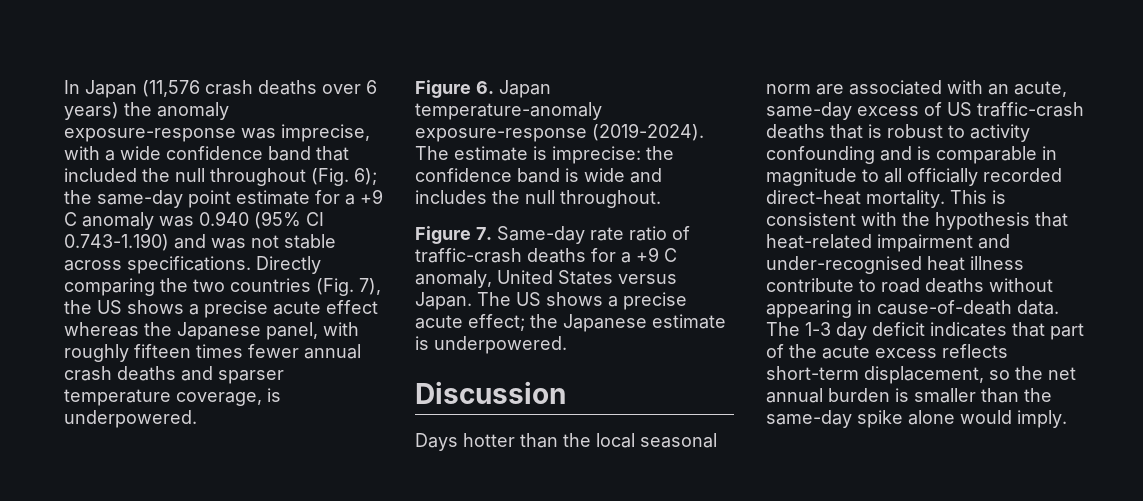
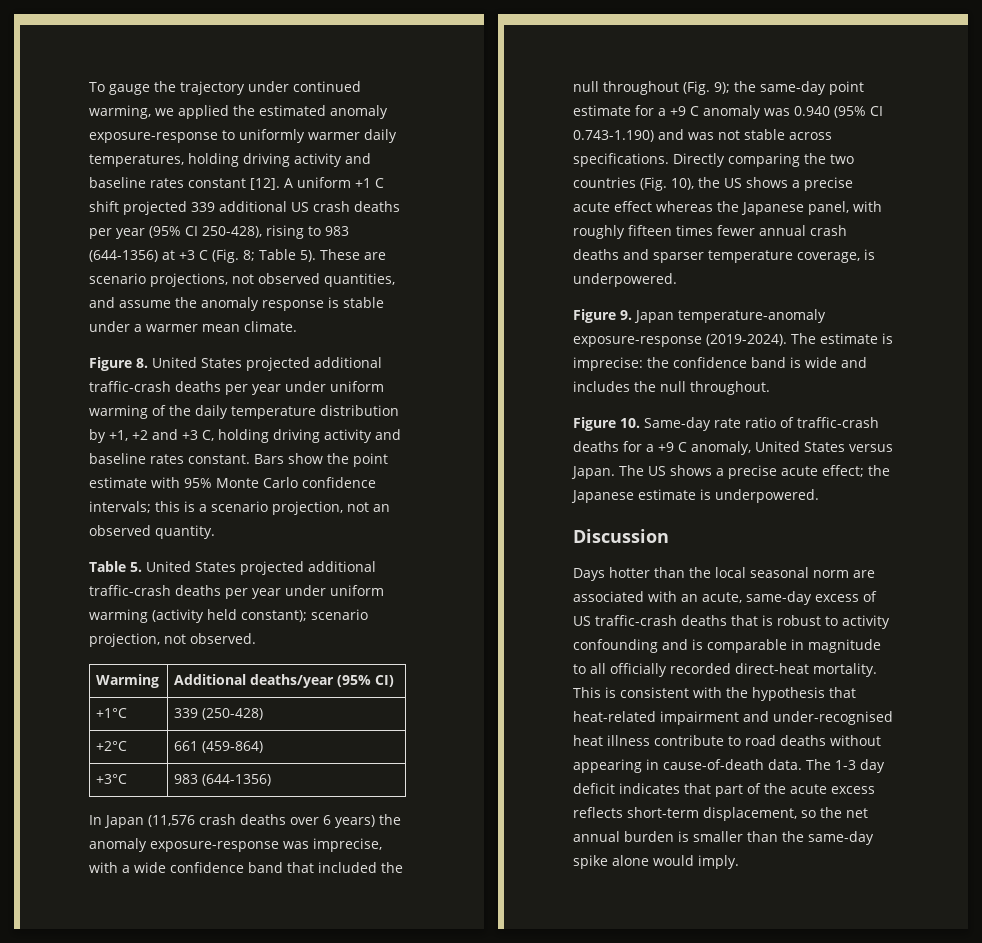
(64, 87) none -> [89,81,361,95] [89,105,388,119] [89,129,397,143] [89,153,371,167] [89,177,384,190] [89,201,400,215] [89,225,349,239] [89,249,386,263] [89,273,395,287] [89,297,384,311] [89,321,297,332] [89,357,382,371] [89,381,384,395] [89,405,399,419] [89,429,401,443] [89,453,388,467] [89,477,376,488] [89,501,390,515] [89,525,215,539] [89,561,376,575] [89,585,384,599] [89,609,368,623] [89,633,256,647] [96,674,160,688] [174,674,395,688] [96,708,128,718] [174,708,264,720] [96,741,128,751] [174,741,264,753] [96,774,128,784] [174,774,272,786] To gauge the trajectory under continued warming, we applied the estimated anomaly exposure-response to uniformly warmer daily temperatures, holding driving activity and baseline rates constant [12]. A uniform +1 C shift projected 339 additional US crash deaths per year (95% CI 250-428), rising to 983 (644-1356) at +3 C (Fig. 8; Table 5). These are scenario projections, not observed quantities, and assume the anomaly response is stable under a warmer mean climate. // Figure 8. United States projected additional traffic-crash deaths per year under uniform warming of the daily temperature distribution by +1, +2 and +3 C, holding driving activity and baseline rates constant. Bars show the point estimate with 95% Monte Carlo confidence intervals; this is a scenario projection, not an observed quantity. // Table 5. United States projected additional traffic-crash deaths per year under uniform warming (activity held constant); scenario projection, not observed. // Warming | Additional deaths/year (95% CI) // +1°C | 339 (250-428) // +2°C | 661 (459-864) // +3°C | 983 (644-1356) //
[354,168,377,185] 6); -> [714,82,730,94] 9);
[359,278,381,295] 7), -> [671,178,694,190] 10),
[476,81,494,94] 6. -> [620,310,632,320] 9.
[476,227,492,240] 7. -> [620,418,640,428] 10.

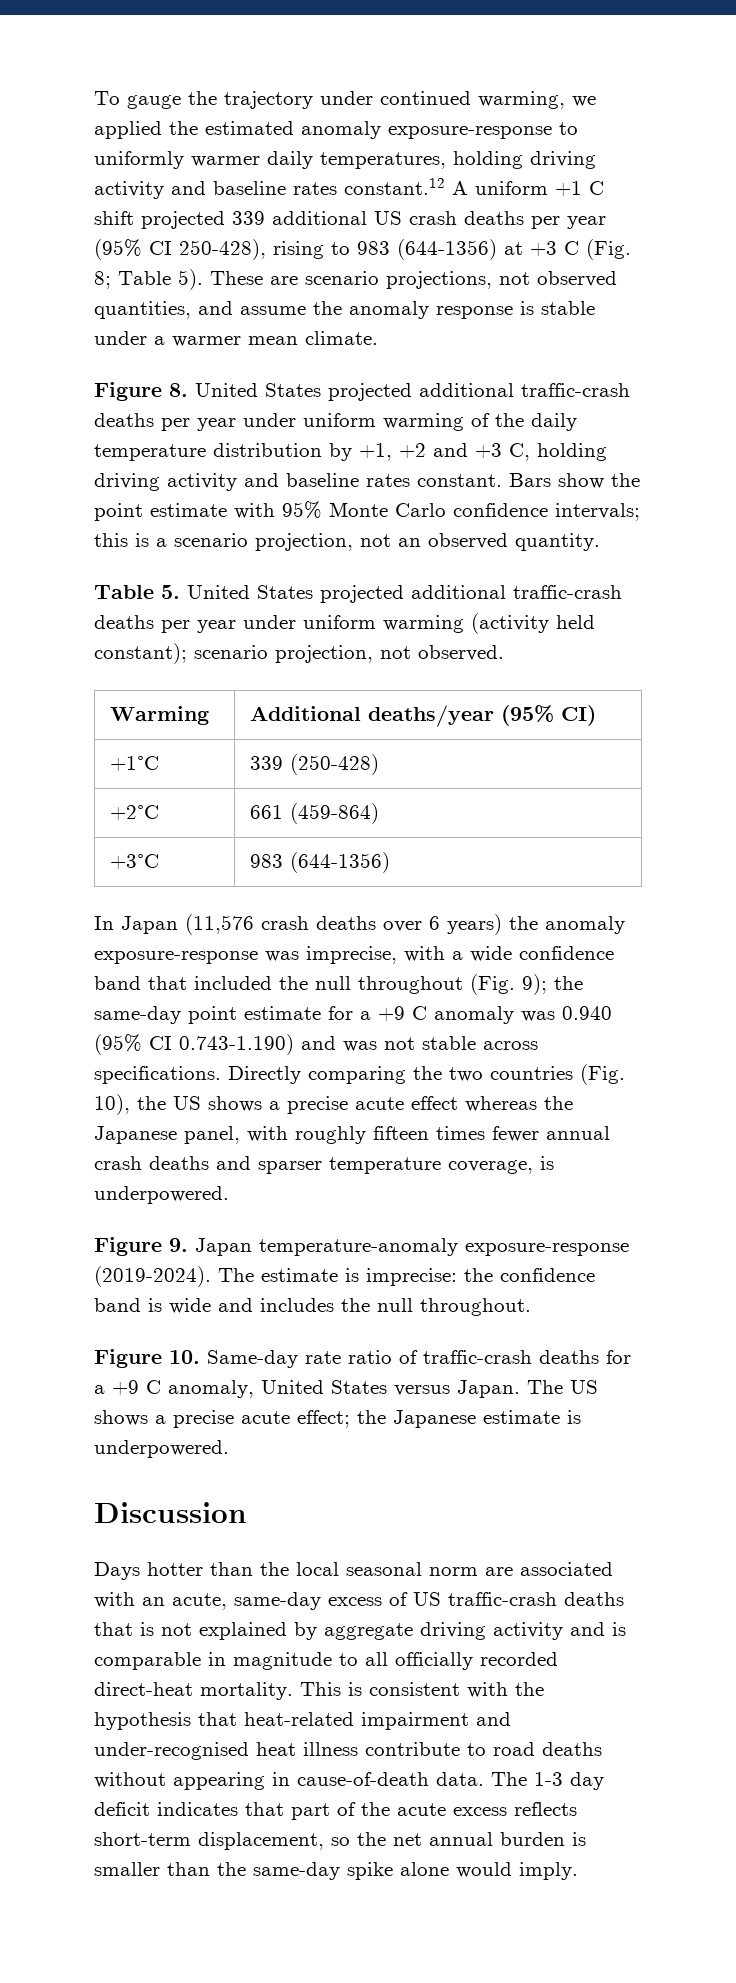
[188,178,280,190] constant [12]. -> [344,178,445,195] constant.12
[777,615,890,629] [573,639,658,653] robust to activity confounding -> [161,1622,563,1640] not explained by aggregate driving activity

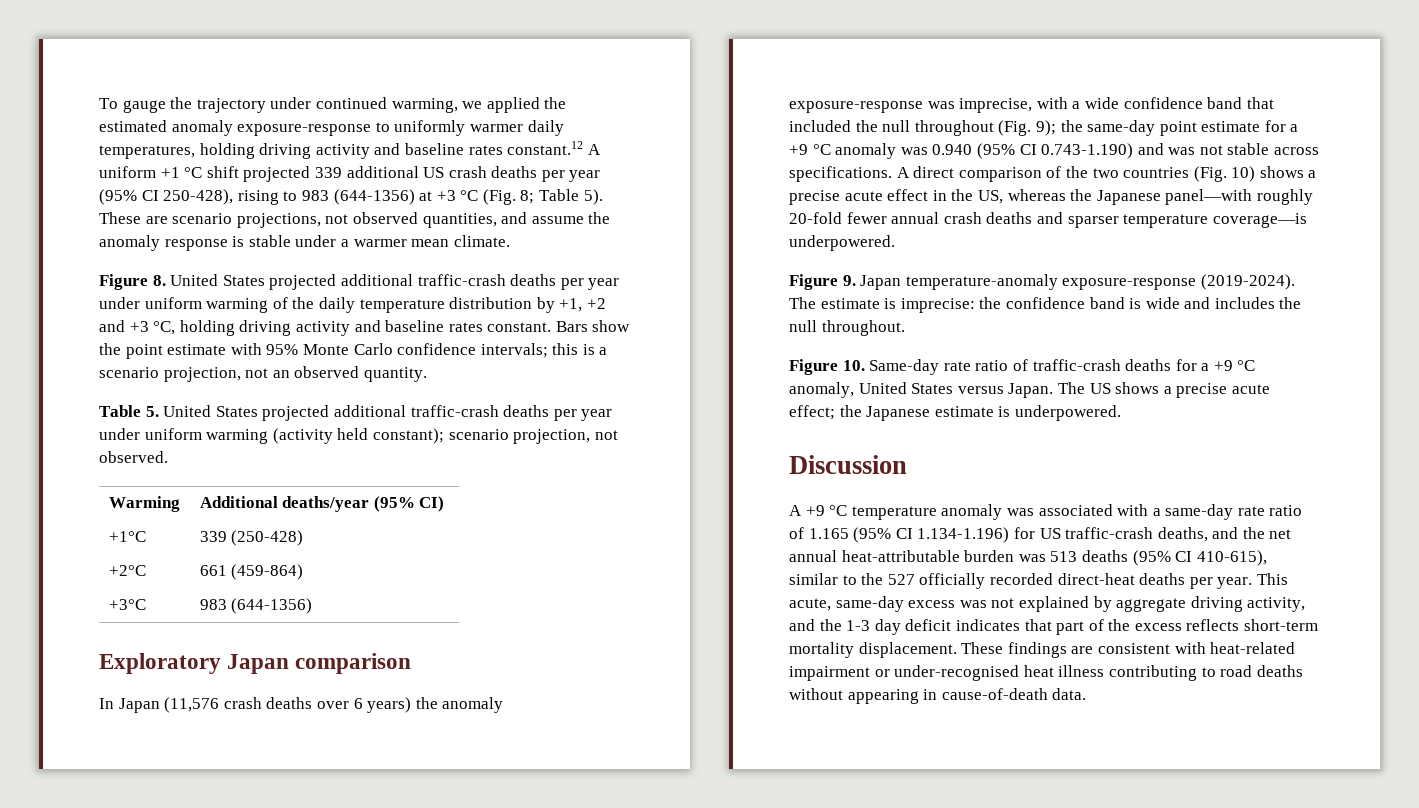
[589,181,604,195] C -> [184,167,203,178] °C
[564,241,579,255] C -> [460,190,479,201] °C
[509,443,530,461] C, -> [153,321,176,335] °C,
(390, 862) none -> [99,653,412,674] // Exploratory Japan comparison
[412,1006,427,1020] C -> [812,144,831,155] °C
[228,1066,406,1084] Directly comparing -> [896,166,1062,182] A direct comparison of
[94,1094,201,1115] 10), the US -> [1231,166,1256,182] 10)
[465,1096,573,1112] [94,1126,485,1144] whereas the Japanese panel, with roughly fifteen times -> [932,189,1313,205] [789,212,842,224] in the US, whereas the Japanese panel—with roughly 20-fold
[448,1156,554,1174] coverage, is -> [1212,213,1307,228] coverage—is
[146,1380,161,1394] C -> [1237,360,1256,371] °C
[94,1562,613,1580] [94,1592,624,1610] [94,1622,154,1636] Days hotter than the local seasonal norm are associated with an acute, same-day excess of US traffic-crash deaths that is -> [789,504,1303,520] [789,527,1292,543] [789,550,1267,566] [789,573,1288,589] [789,596,987,612] A +9 °C temperature anomaly was associated with a same-day rate ratio of 1.165 (95% CI 1.134-1.196) for US traffic-crash deaths, and the net annual heat-attributable burden was 513 deaths (95% CI 410-615), similar to the 527 officially recorded direct-heat deaths per year. This acute, same-day excess was
[493,1622,626,1640] [94,1652,558,1670] [94,1682,544,1700] [94,1712,237,1730] activity and is comparable in magnitude to all officially recorded direct-heat mortality. This is consistent with the hypothesis that -> [1247,597,1306,612] [789,619,1319,635] [789,642,1206,658] activity, and the 1-3 day deficit indicates that part of the excess reflects short-term mortality displacement. These findings are consistent with
[476,1712,511,1726] and -> [874,669,890,677] or
[365,1742,460,1756] contribute -> [1108,665,1197,681] contributing
[491,1772,604,1790] [94,1802,577,1820] [94,1832,586,1850] [94,1862,578,1880] The 1-3 day deficit indicates that part of the acute excess reflects short-term displacement, so the net annual burden is smaller than the same-day spike alone would imply. -> (1087, 694) none

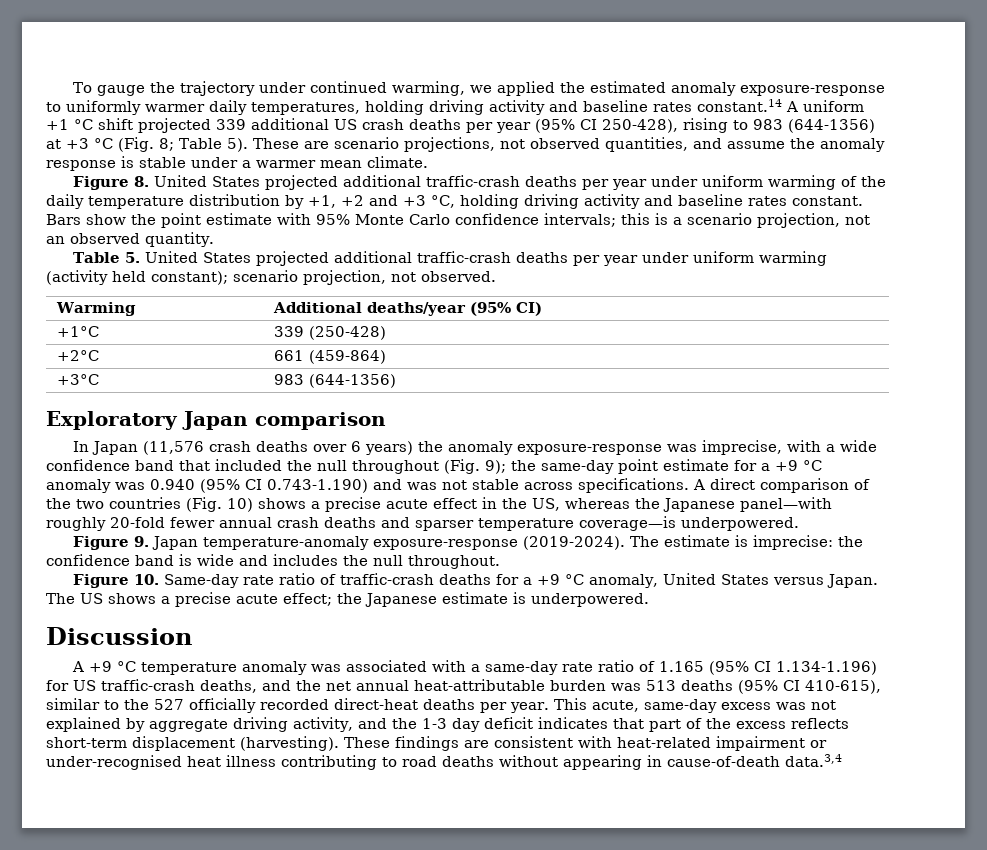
[507,141,584,155] constant.12 -> [697,99,782,112] constant.14
[789,642,957,658] mortality displacement. -> [132,736,339,751] displacement (harvesting).
[1052,688,1087,700] data. -> [785,754,842,767] data.3,4

